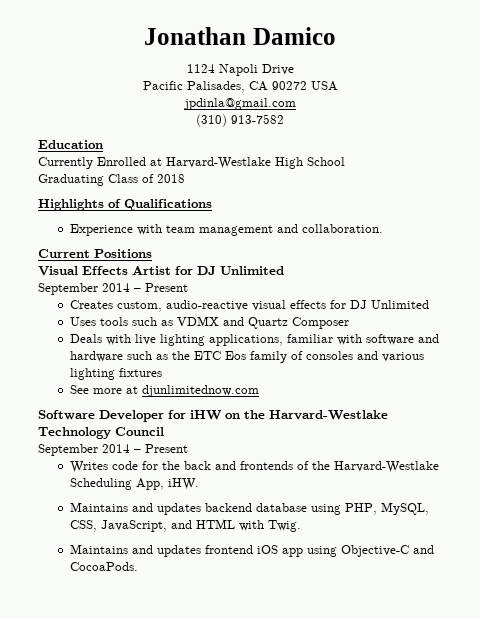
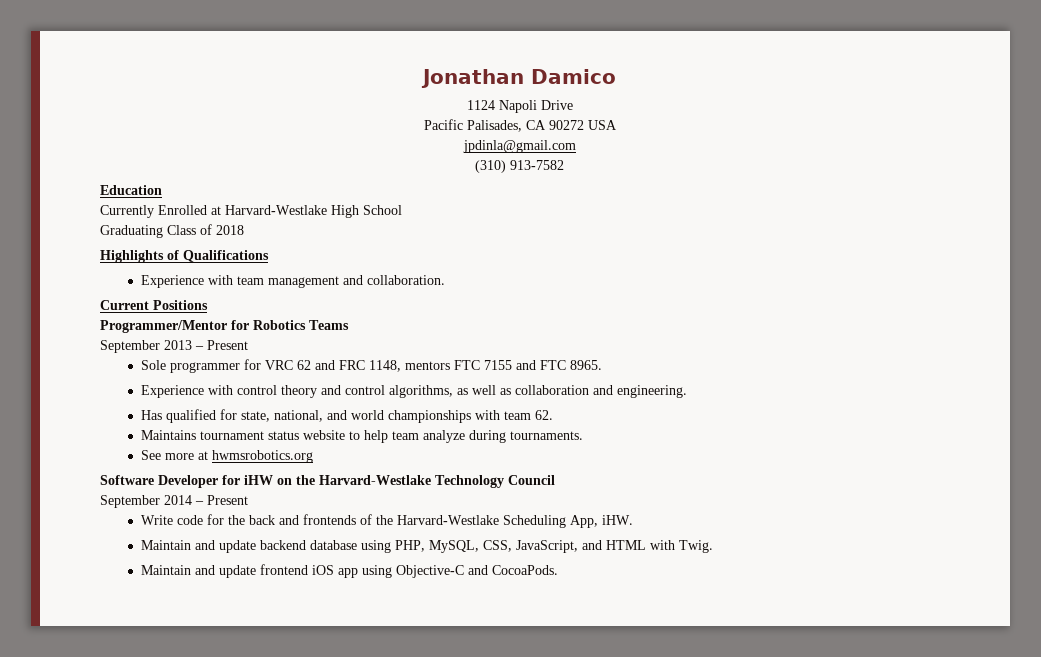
[38,266,284,276] [38,283,188,295] [69,300,429,312] [69,316,349,329] [69,334,439,346] [69,351,424,363] [69,368,162,380] Visual Effects Artist for DJ Unlimited // September 2014 – Present // Creates custom, audio-reactive visual effects for DJ Unlimited // Uses tools such as VDMX and Quartz Composer // Deals with live lighting applications, familiar with software and hardware such as the ETC Eos family of consoles and various lighting fixtures -> [100,320,349,333] [100,340,248,353] [140,359,602,373] [140,385,687,398] [140,409,553,423] [140,430,583,443] Programmer/Mentor for Robotics Teams // September 2013 – Present // Sole programmer for VRC 62 and FRC 1148, mentors FTC 7155 and FTC 8965. // Experience with control theory and control algorithms, as well as collaboration and engineering. // Has qualified for state, national, and world championships with team 62. // Maintains tournament status website to help team analyze during tournaments.
[141,385,259,397] djunlimitednow.com -> [211,450,313,463] hwmsrobotics.org
[69,461,108,473] Writes -> [140,515,173,525] Write
[69,502,201,515] Maintains and updates -> [140,540,256,553] Maintain and update
[69,544,201,557] Maintains and updates -> [140,565,256,578] Maintain and update

